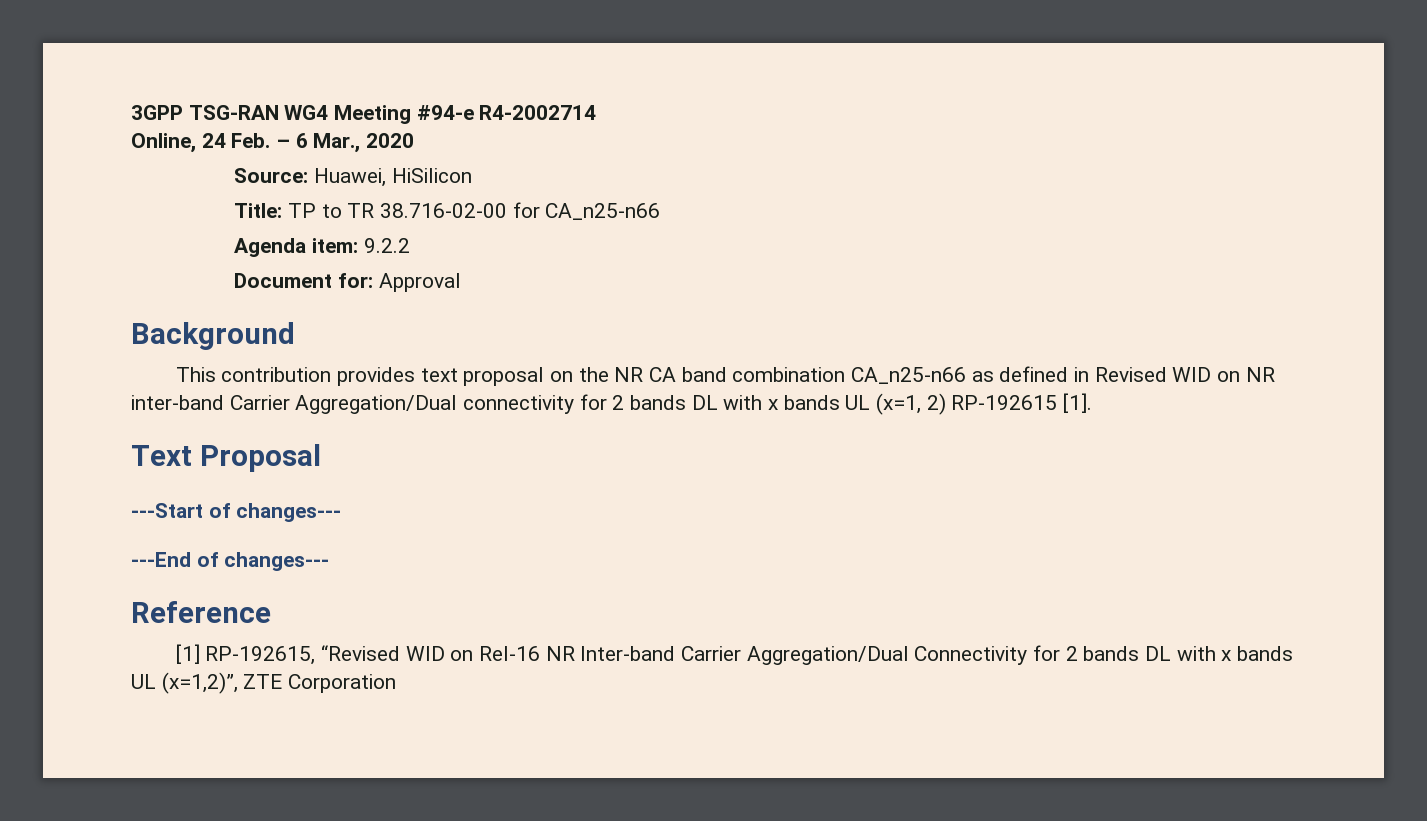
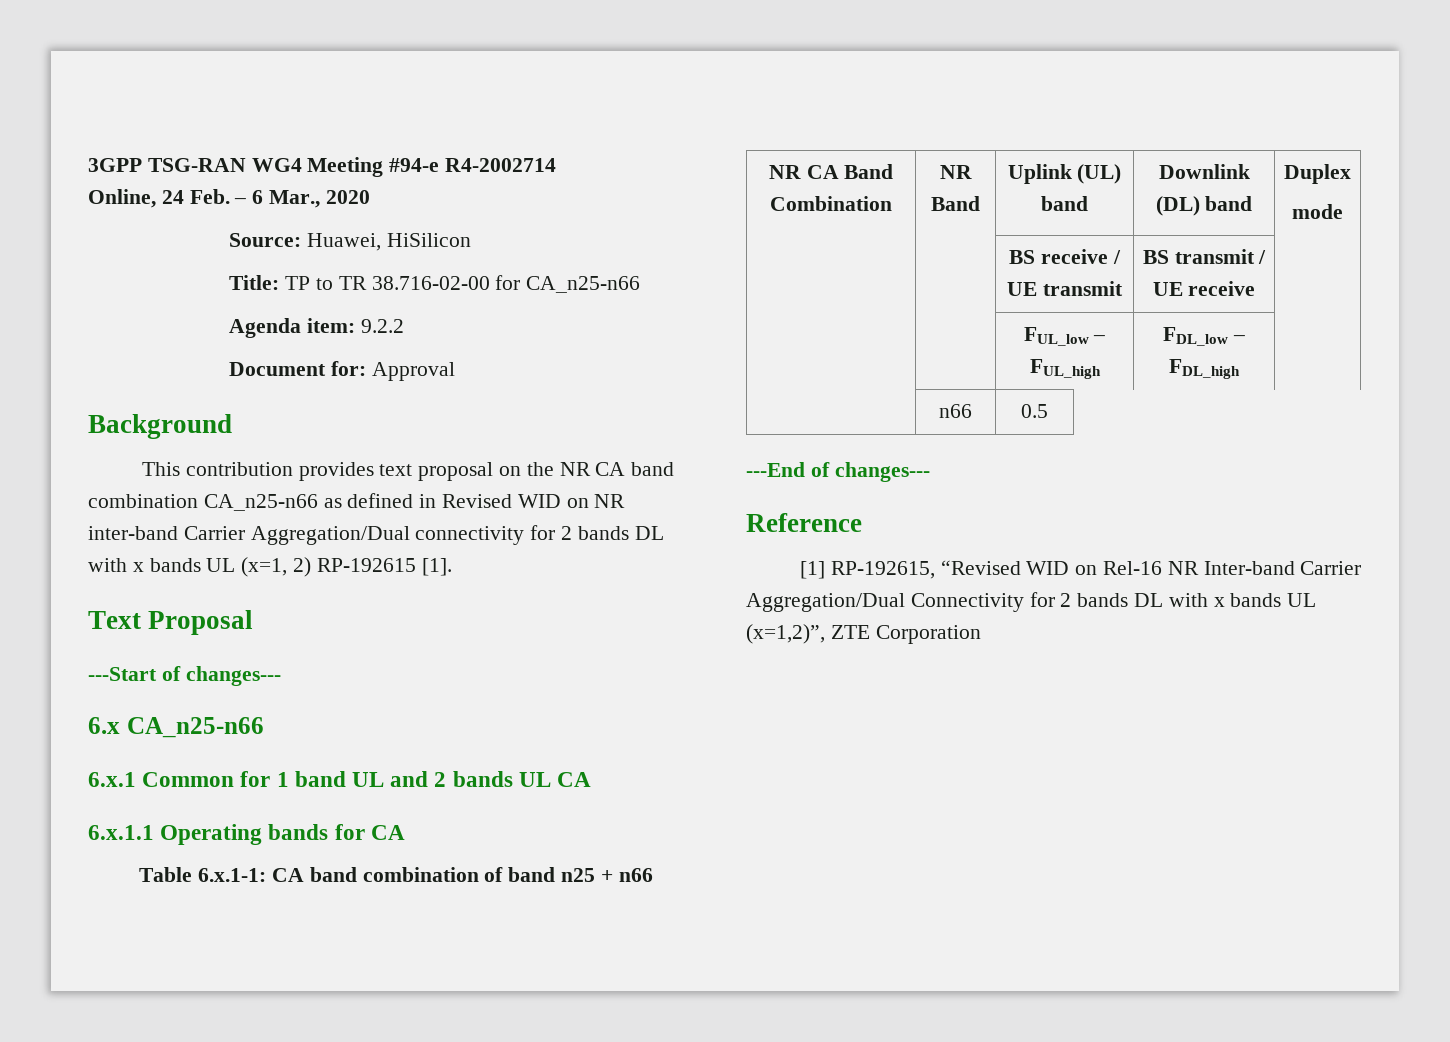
(342, 512) none -> [88,717,264,738] [88,771,592,787] [88,824,405,845] [139,867,653,882] [768,164,894,179] [770,196,892,211] [939,165,972,179] [931,196,980,211] [1007,164,1122,184] [1041,196,1088,211] [1158,164,1250,179] [1155,196,1253,216] [1284,164,1351,184] [1292,204,1343,219] [1009,249,1121,264] [1007,281,1123,296] [1142,249,1267,264] [1152,281,1256,296] [1023,327,1106,346] [1029,359,1101,379] [1163,327,1245,346] [1169,359,1240,379] [939,404,972,418] [1021,404,1048,418] // 6.x CA_n25-n66 // 6.x.1 Common for 1 band UL and 2 bands UL CA // 6.x.1.1 Operating bands for CA // Table 6.x.1-1: CA band combination of band n25 + n66 // NR CA Band Combination | NR Band | Uplink (UL) band | Downlink (DL) band | Duplex // mode // | | BS receive / UE transmit | BS transmit / UE receive | // | | FUL_low – FUL_high | FDL_low – FDL_high | // | n66 | 0.5

